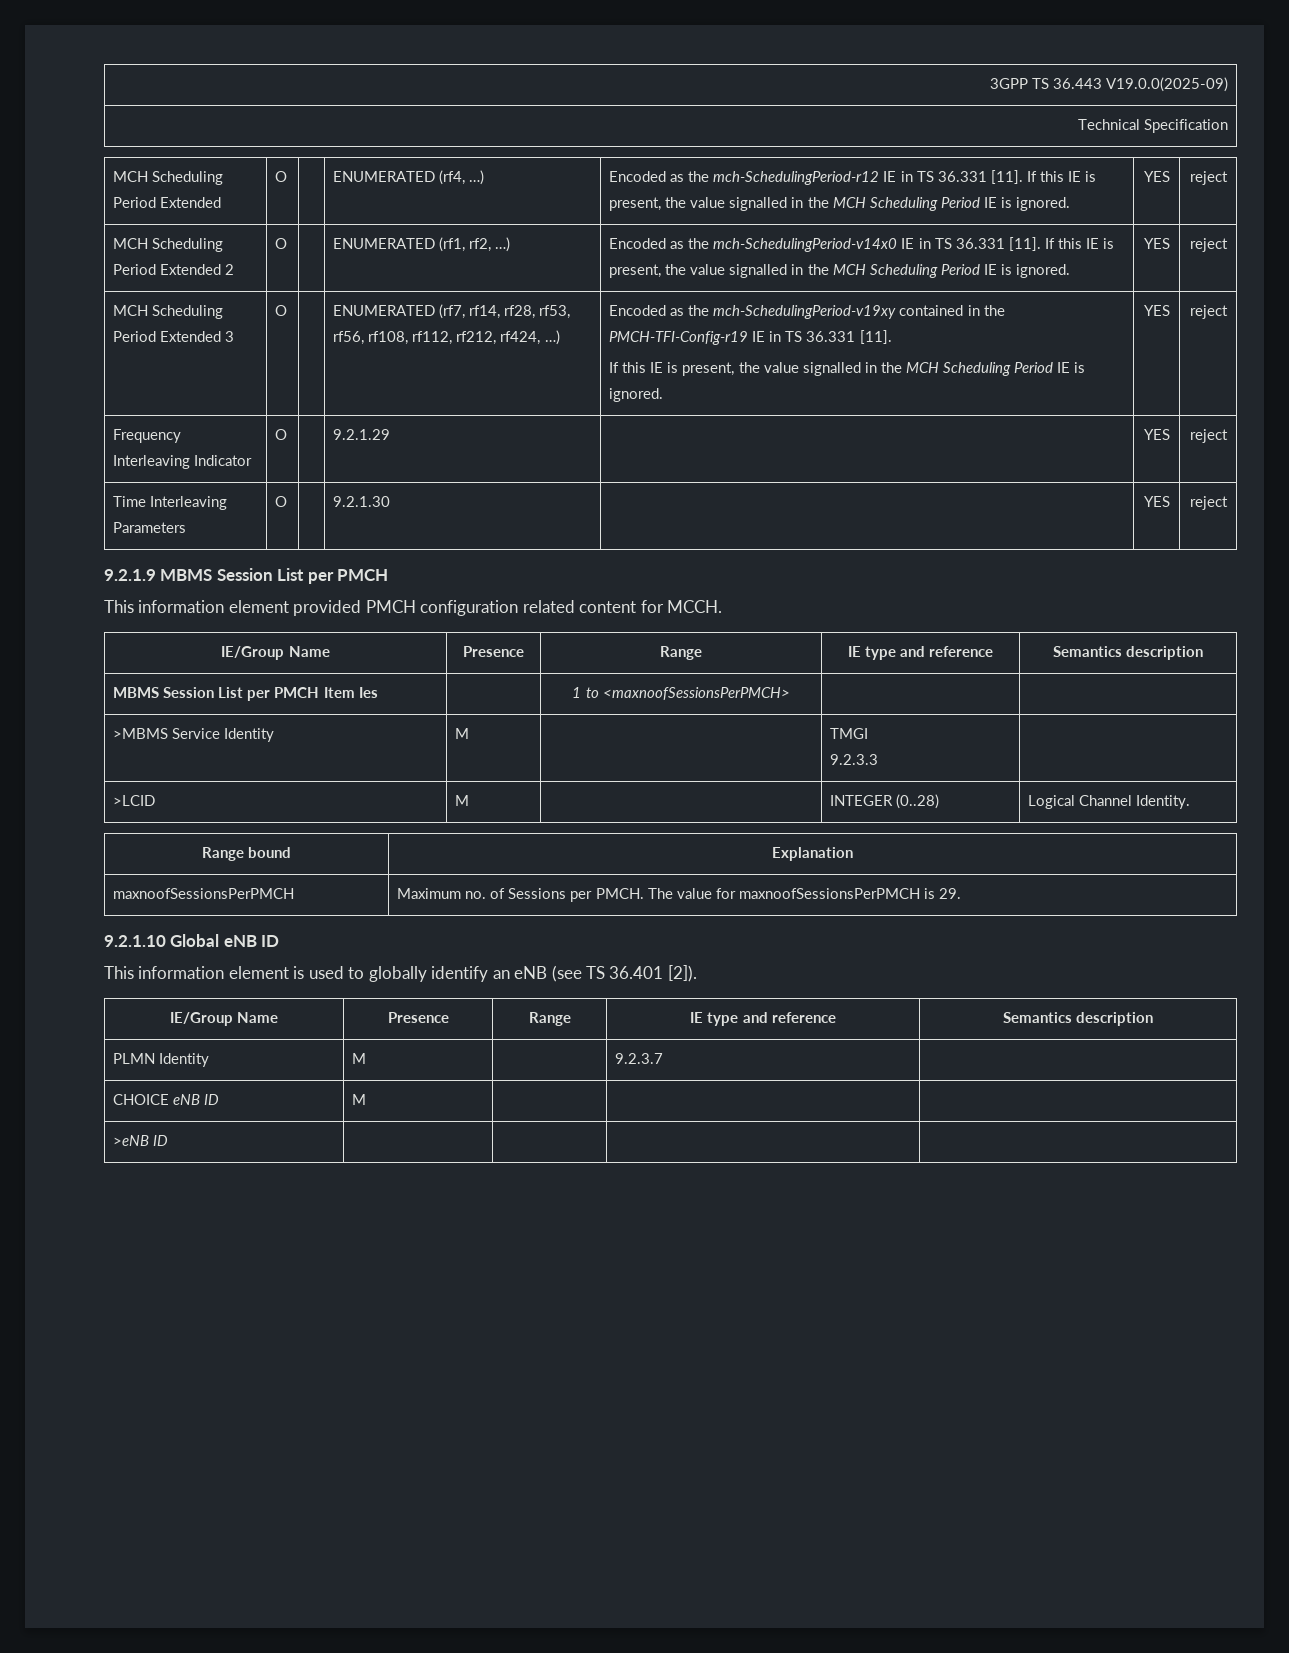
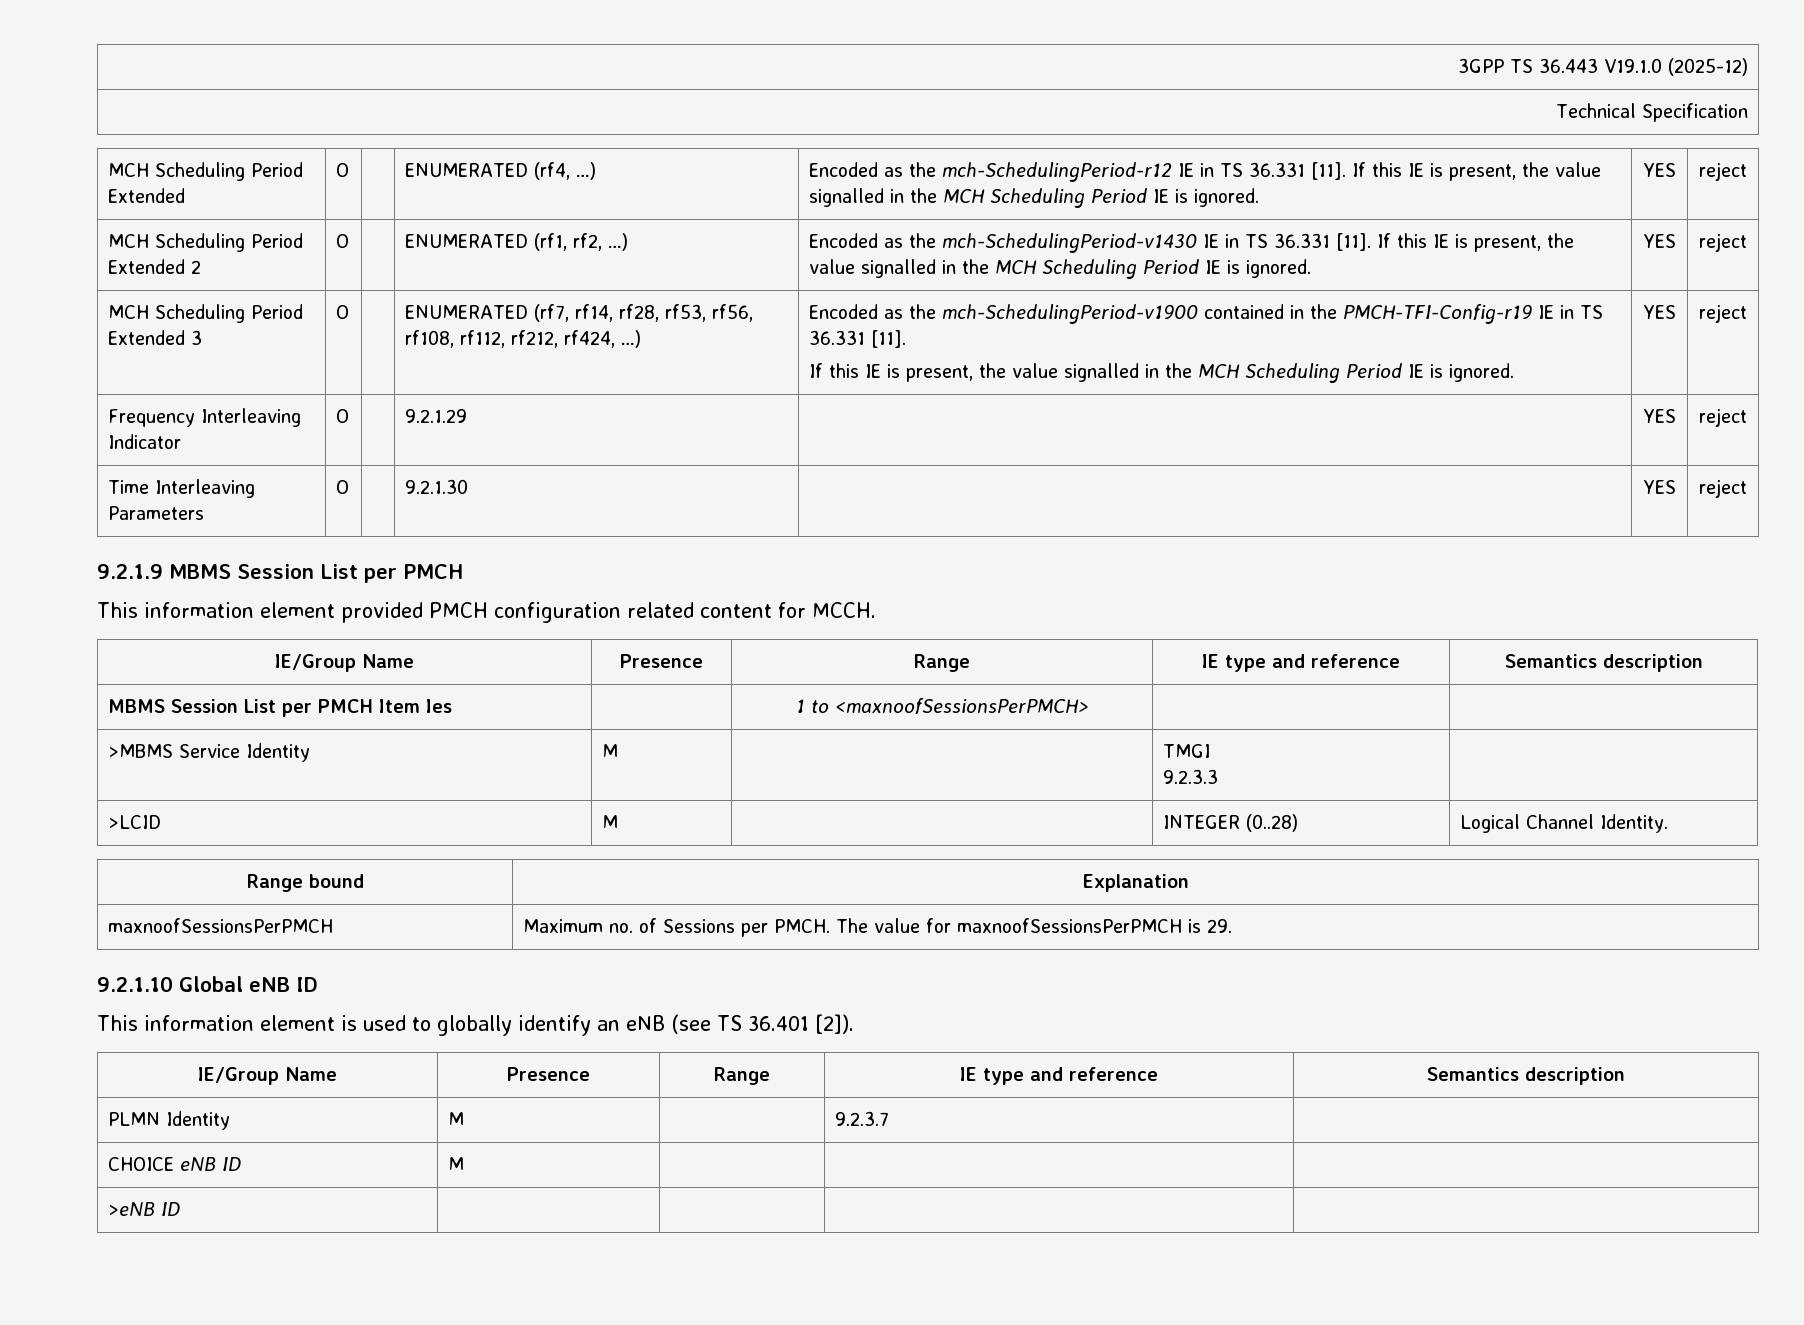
[1105,77,1228,92] V19.0.0(2025-09) -> [1604,58,1749,76] V19.1.0 (2025-12)
[713,238,898,252] mch-SchedulingPeriod-v14x0 -> [941,233,1197,253] mch-SchedulingPeriod-v1430
[713,305,897,319] mch-SchedulingPeriod-v19xy -> [941,304,1198,324] mch-SchedulingPeriod-v1900

